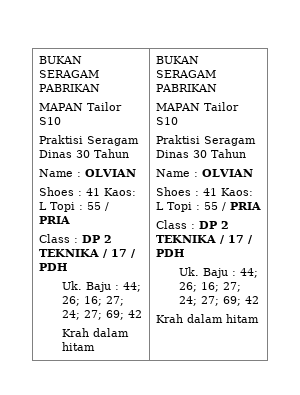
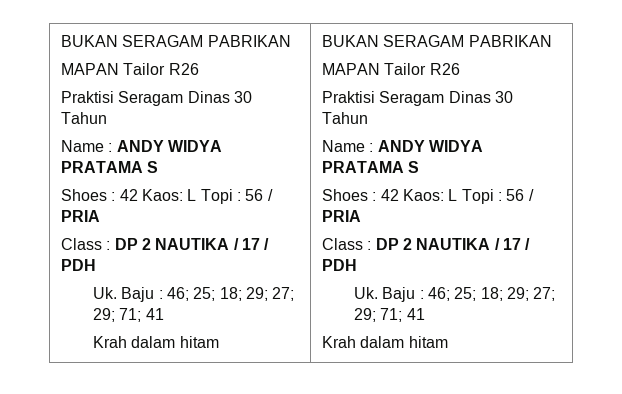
[38,56,82,64] [38,70,99,78] [38,84,100,92] [38,102,122,111] [38,117,61,125] [38,135,139,146] [38,149,129,158] [38,169,136,177] [38,187,136,196] [38,202,109,212] [38,216,70,224] [38,234,112,243] [38,249,136,258] [38,263,67,271] [62,281,142,292] [62,296,125,306] [62,310,143,320] BUKAN SERAGAM PABRIKAN // MAPAN Tailor S10 // Praktisi Seragam Dinas 30 Tahun // Name : OLVIAN // Shoes : 41 Kaos: L Topi : 55 / PRIA // Class : DP 2 TEKNIKA / 17 / PDH // Uk. Baju : 44; 26; 16; 27; 24; 27; 69; 42 -> [61,35,291,47] [61,63,199,75] [61,91,253,106] [61,112,108,124] [61,140,223,152] [61,161,159,173] [61,189,273,204] [61,210,101,222] [61,238,270,250] [61,259,97,271] [93,287,295,302] [93,308,164,322] BUKAN SERAGAM PABRIKAN // MAPAN Tailor R26 // Praktisi Seragam Dinas 30 Tahun // Name : ANDY WIDYA PRATAMA S // Shoes : 42 Kaos: L Topi : 56 / PRIA // Class : DP 2 NAUTIKA / 17 / PDH // Uk. Baju : 46; 25; 18; 29; 27; 29; 71; 41
[155,117,178,125] [155,135,256,146] [155,149,246,158] [155,169,253,177] [155,187,253,196] [155,202,261,212] [155,220,229,229] [155,235,253,244] [155,249,184,257] [179,267,259,278] [179,282,242,292] [179,296,260,306] S10 // Praktisi Seragam Dinas 30 Tahun // Name : OLVIAN // Shoes : 41 Kaos: L Topi : 55 / PRIA // Class : DP 2 TEKNIKA / 17 / PDH // Uk. Baju : 44; 26; 16; 27; 24; 27; 69; 42 -> [429,63,460,75] [322,91,514,106] [322,112,369,124] [322,140,484,152] [322,161,420,173] [322,189,534,204] [322,210,362,222] [322,238,531,250] [322,259,358,271] [354,287,556,302] [354,308,425,322] R26 // Praktisi Seragam Dinas 30 Tahun // Name : ANDY WIDYA PRATAMA S // Shoes : 42 Kaos: L Topi : 56 / PRIA // Class : DP 2 NAUTIKA / 17 / PDH // Uk. Baju : 46; 25; 18; 29; 27; 29; 71; 41

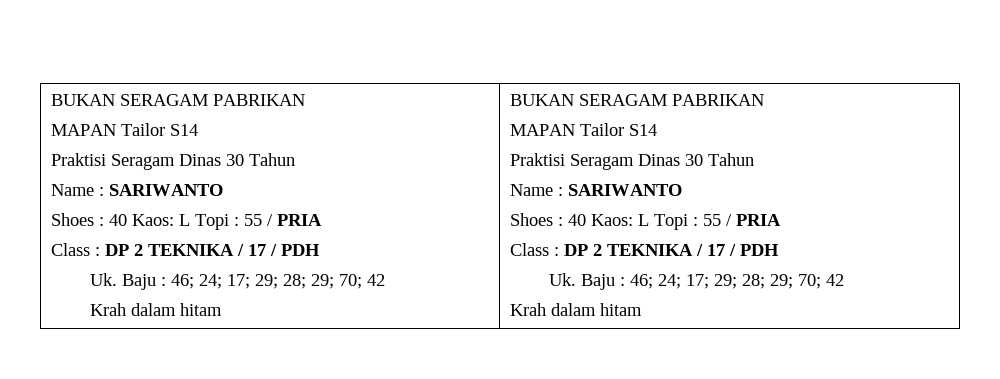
[61,35,291,47] [61,63,199,75] [61,91,253,106] [61,112,108,124] [61,140,223,152] [61,161,159,173] [61,189,273,204] [61,210,101,222] [61,238,270,250] [61,259,97,271] [93,287,295,302] [93,308,164,322] BUKAN SERAGAM PABRIKAN // MAPAN Tailor R26 // Praktisi Seragam Dinas 30 Tahun // Name : ANDY WIDYA PRATAMA S // Shoes : 42 Kaos: L Topi : 56 / PRIA // Class : DP 2 NAUTIKA / 17 / PDH // Uk. Baju : 46; 25; 18; 29; 27; 29; 71; 41 -> [50,94,305,106] [50,123,198,136] [50,153,295,170] [50,184,223,196] [50,213,322,230] [50,243,320,256] [89,273,385,290] BUKAN SERAGAM PABRIKAN // MAPAN Tailor S14 // Praktisi Seragam Dinas 30 Tahun // Name : SARIWANTO // Shoes : 40 Kaos: L Topi : 55 / PRIA // Class : DP 2 TEKNIKA / 17 / PDH // Uk. Baju : 46; 24; 17; 29; 28; 29; 70; 42
[429,63,460,75] [322,91,514,106] [322,112,369,124] [322,140,484,152] [322,161,420,173] [322,189,534,204] [322,210,362,222] [322,238,531,250] [322,259,358,271] [354,287,556,302] [354,308,425,322] R26 // Praktisi Seragam Dinas 30 Tahun // Name : ANDY WIDYA PRATAMA S // Shoes : 42 Kaos: L Topi : 56 / PRIA // Class : DP 2 NAUTIKA / 17 / PDH // Uk. Baju : 46; 25; 18; 29; 27; 29; 71; 41 -> [628,124,657,136] [509,153,754,170] [509,184,682,196] [509,213,781,230] [509,243,779,256] [548,273,844,290] S14 // Praktisi Seragam Dinas 30 Tahun // Name : SARIWANTO // Shoes : 40 Kaos: L Topi : 55 / PRIA // Class : DP 2 TEKNIKA / 17 / PDH // Uk. Baju : 46; 24; 17; 29; 28; 29; 70; 42

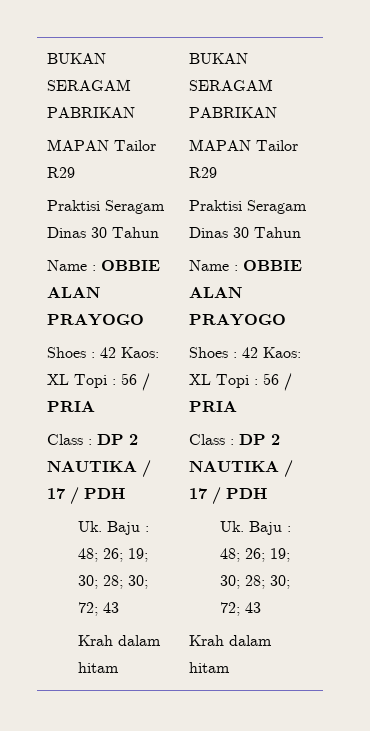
[50,94,305,106] [50,123,198,136] [50,153,295,170] [50,184,223,196] [50,213,322,230] [50,243,320,256] [89,273,385,290] BUKAN SERAGAM PABRIKAN // MAPAN Tailor S14 // Praktisi Seragam Dinas 30 Tahun // Name : SARIWANTO // Shoes : 40 Kaos: L Topi : 55 / PRIA // Class : DP 2 TEKNIKA / 17 / PDH // Uk. Baju : 46; 24; 17; 29; 28; 29; 70; 42 -> [46,53,106,64] [46,79,131,91] [46,107,135,118] [46,139,156,151] [46,167,75,178] [46,200,165,214] [46,227,159,238] [46,260,160,271] [46,287,100,298] [46,314,144,326] [46,347,159,358] [46,373,150,391] [46,401,95,412] [46,434,138,445] [46,460,151,478] [46,487,125,505] [77,521,149,535] [77,548,148,562] [77,575,148,589] [77,602,119,616] BUKAN SERAGAM PABRIKAN // MAPAN Tailor R29 // Praktisi Seragam Dinas 30 Tahun // Name : OBBIE ALAN PRAYOGO // Shoes : 42 Kaos: XL Topi : 56 / PRIA // Class : DP 2 NAUTIKA / 17 / PDH // Uk. Baju : 48; 26; 19; 30; 28; 30; 72; 43
[628,124,657,136] [509,153,754,170] [509,184,682,196] [509,213,781,230] [509,243,779,256] [548,273,844,290] S14 // Praktisi Seragam Dinas 30 Tahun // Name : SARIWANTO // Shoes : 40 Kaos: L Topi : 55 / PRIA // Class : DP 2 TEKNIKA / 17 / PDH // Uk. Baju : 46; 24; 17; 29; 28; 29; 70; 42 -> [188,167,217,178] [188,200,307,214] [188,227,301,238] [188,260,302,271] [188,287,242,298] [188,314,286,326] [188,347,301,358] [188,373,292,391] [188,401,237,412] [188,434,280,445] [188,460,293,478] [188,487,267,505] [219,521,291,535] [219,548,290,562] [219,575,290,589] [219,602,261,616] R29 // Praktisi Seragam Dinas 30 Tahun // Name : OBBIE ALAN PRAYOGO // Shoes : 42 Kaos: XL Topi : 56 / PRIA // Class : DP 2 NAUTIKA / 17 / PDH // Uk. Baju : 48; 26; 19; 30; 28; 30; 72; 43

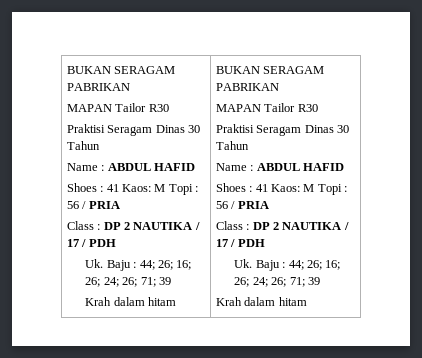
[46,53,106,64] [46,79,131,91] [46,107,135,118] [46,139,156,151] [46,167,75,178] [46,200,165,214] [46,227,159,238] [46,260,160,271] [46,287,100,298] [46,314,144,326] [46,347,159,358] [46,374,69,385] BUKAN SERAGAM PABRIKAN // MAPAN Tailor R29 // Praktisi Seragam Dinas 30 Tahun // Name : OBBIE ALAN PRAYOGO // Shoes : 42 Kaos: XL -> [66,66,176,74] [66,83,130,91] [66,103,169,112] [66,124,201,136] [66,141,100,150] [66,163,196,171] [66,183,166,192] BUKAN SERAGAM PABRIKAN // MAPAN Tailor R30 // Praktisi Seragam Dinas 30 Tahun // Name : ABDUL HAFID // Shoes : 41 Kaos: M
[77,548,148,562] [77,575,148,589] [77,602,119,616] 48; 26; 19; 30; 28; 30; 72; 43 -> [139,260,192,270] [85,277,171,287] 44; 26; 16; 26; 24; 26; 71; 39
[188,167,217,178] [188,200,307,214] [188,227,301,238] [188,260,302,271] [188,287,242,298] [188,314,286,326] [188,347,301,358] [188,374,211,385] R29 // Praktisi Seragam Dinas 30 Tahun // Name : OBBIE ALAN PRAYOGO // Shoes : 42 Kaos: XL -> [297,104,318,112] [215,124,350,136] [215,141,249,150] [215,163,345,171] [215,183,315,192] R30 // Praktisi Seragam Dinas 30 Tahun // Name : ABDUL HAFID // Shoes : 41 Kaos: M
[219,548,290,562] [219,575,290,589] [219,602,261,616] 48; 26; 19; 30; 28; 30; 72; 43 -> [288,260,341,270] [234,277,320,287] 44; 26; 16; 26; 24; 26; 71; 39

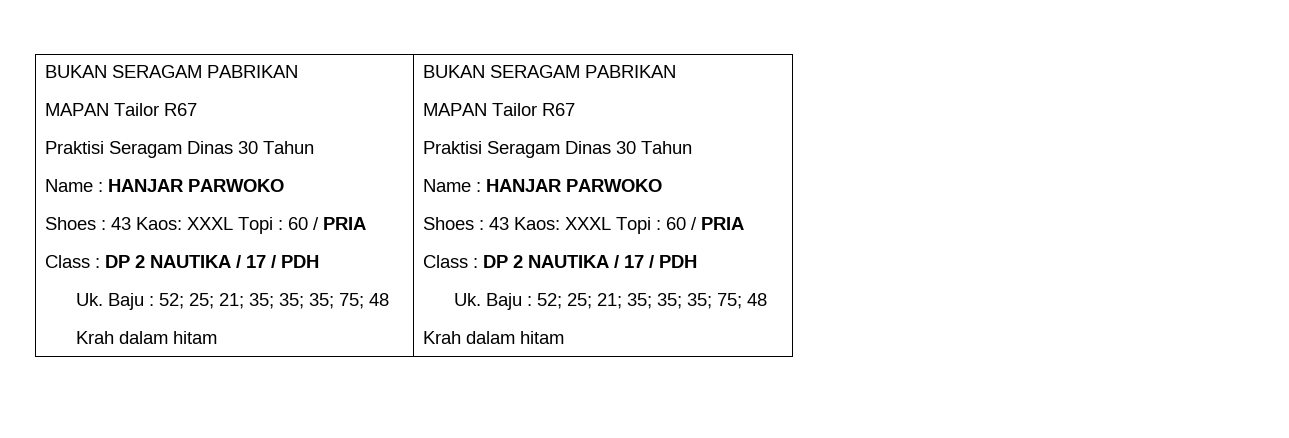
[66,66,176,74] [66,83,130,91] [66,103,169,112] [66,124,201,136] [66,141,100,150] [66,163,196,171] [66,183,199,195] [66,201,79,209] BUKAN SERAGAM PABRIKAN // MAPAN Tailor R30 // Praktisi Seragam Dinas 30 Tahun // Name : ABDUL HAFID // Shoes : 41 Kaos: M Topi : 56 -> [44,65,298,78] [44,103,197,116] [44,141,314,158] [44,179,284,192] [44,217,308,234] BUKAN SERAGAM PABRIKAN // MAPAN Tailor R67 // Praktisi Seragam Dinas 30 Tahun // Name : HANJAR PARWOKO // Shoes : 43 Kaos: XXXL Topi : 60
[139,260,192,270] [85,277,171,287] 44; 26; 16; 26; 24; 26; 71; 39 -> [158,293,389,309] 52; 25; 21; 35; 35; 35; 75; 48
[297,104,318,112] [215,124,350,136] [215,141,249,150] [215,163,345,171] [215,183,348,195] [215,201,228,209] R30 // Praktisi Seragam Dinas 30 Tahun // Name : ABDUL HAFID // Shoes : 41 Kaos: M Topi : 56 -> [541,103,575,116] [422,141,692,158] [422,179,662,192] [422,217,686,234] R67 // Praktisi Seragam Dinas 30 Tahun // Name : HANJAR PARWOKO // Shoes : 43 Kaos: XXXL Topi : 60
[288,260,341,270] [234,277,320,287] 44; 26; 16; 26; 24; 26; 71; 39 -> [536,293,767,309] 52; 25; 21; 35; 35; 35; 75; 48

